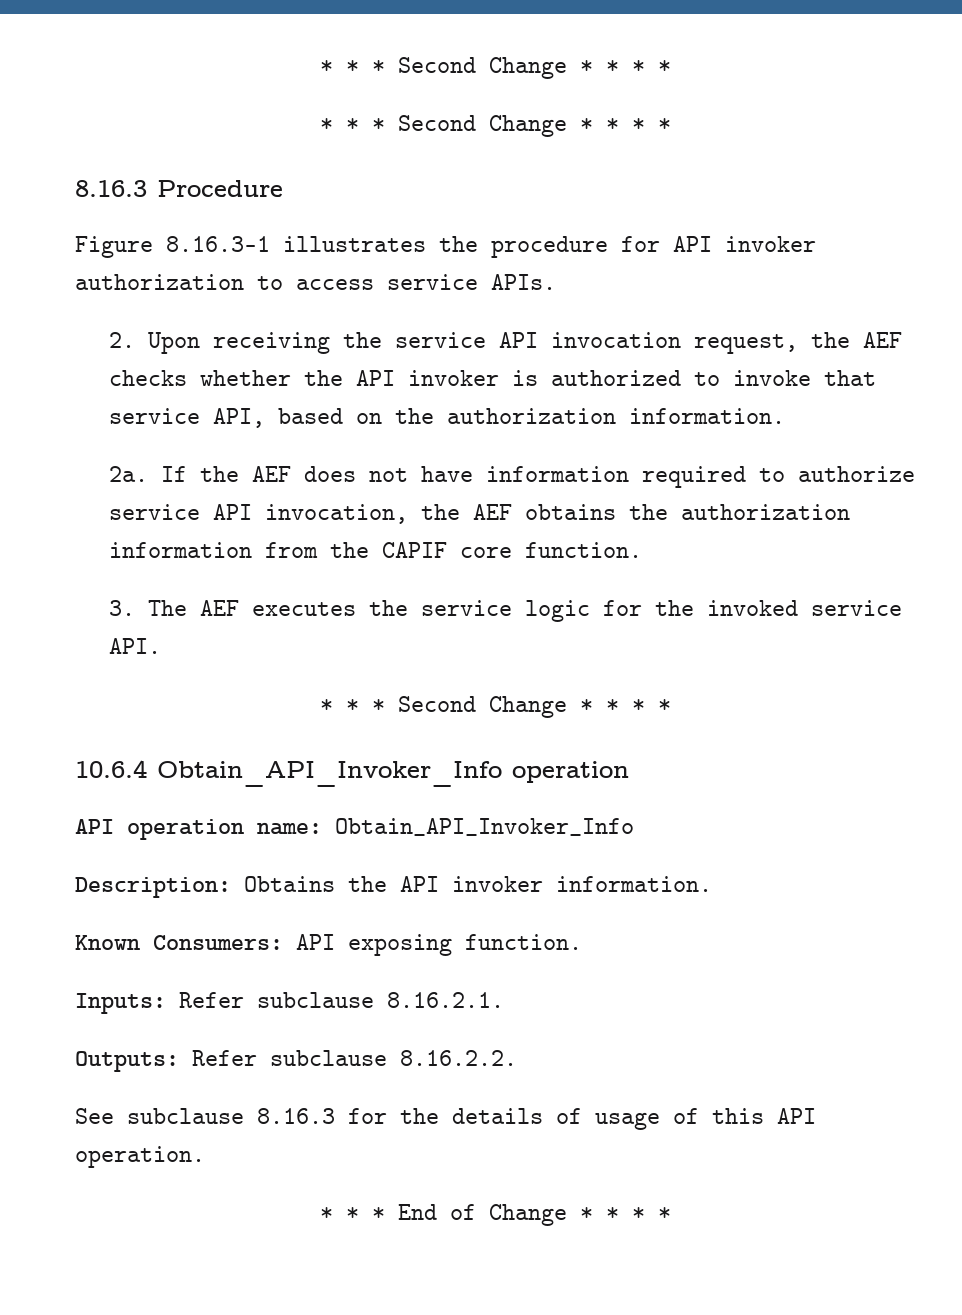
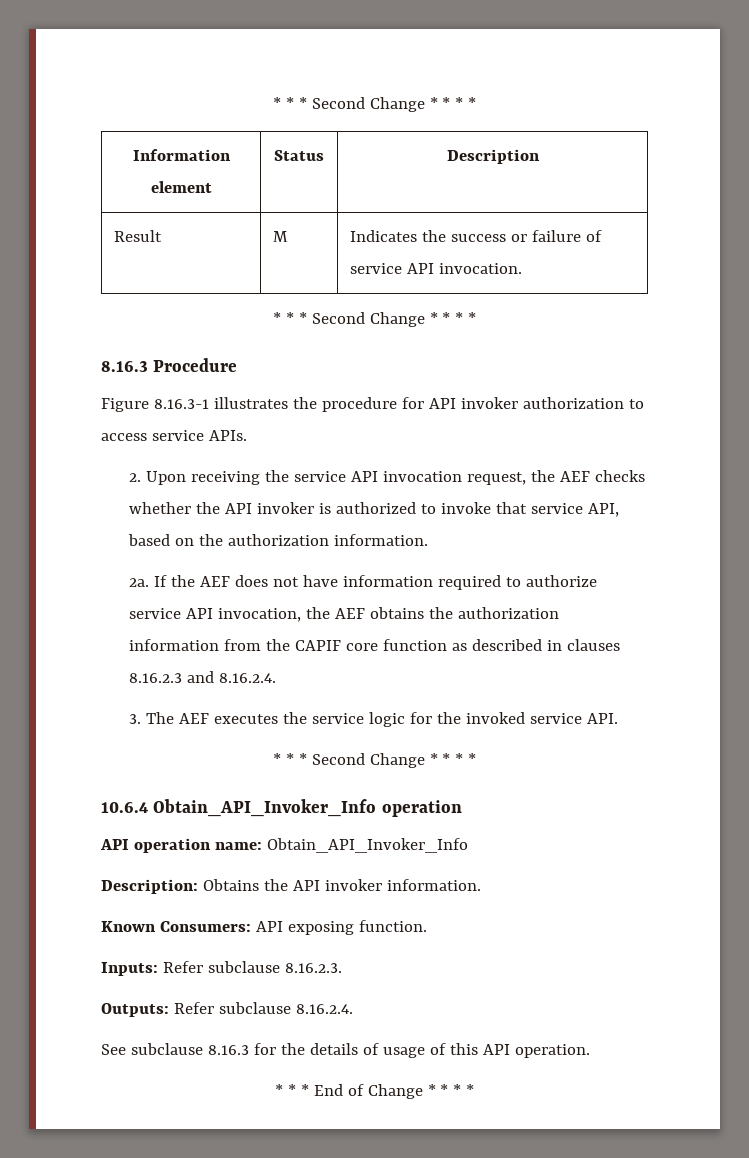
[319,57,671,79] * * * Second Change * * * * -> [272,97,477,112] [132,149,231,161] [150,181,212,193] [274,150,324,161] [446,149,540,164] [114,230,163,242] [273,231,289,242] [350,230,603,242] [350,263,523,274] * * * Second Change * * * * // Information element | Status | Description // Result | M | Indicates the success or failure of service API invocation.
[524,542,642,558] function. -> [383,639,621,651] [129,671,277,683] function as described in clauses 8.16.2.3 and 8.16.2.4.
[387,992,504,1008] 8.16.2.1. -> [284,963,342,973] 8.16.2.3.
[400,1050,517,1066] 8.16.2.2. -> [295,1004,353,1014] 8.16.2.4.

